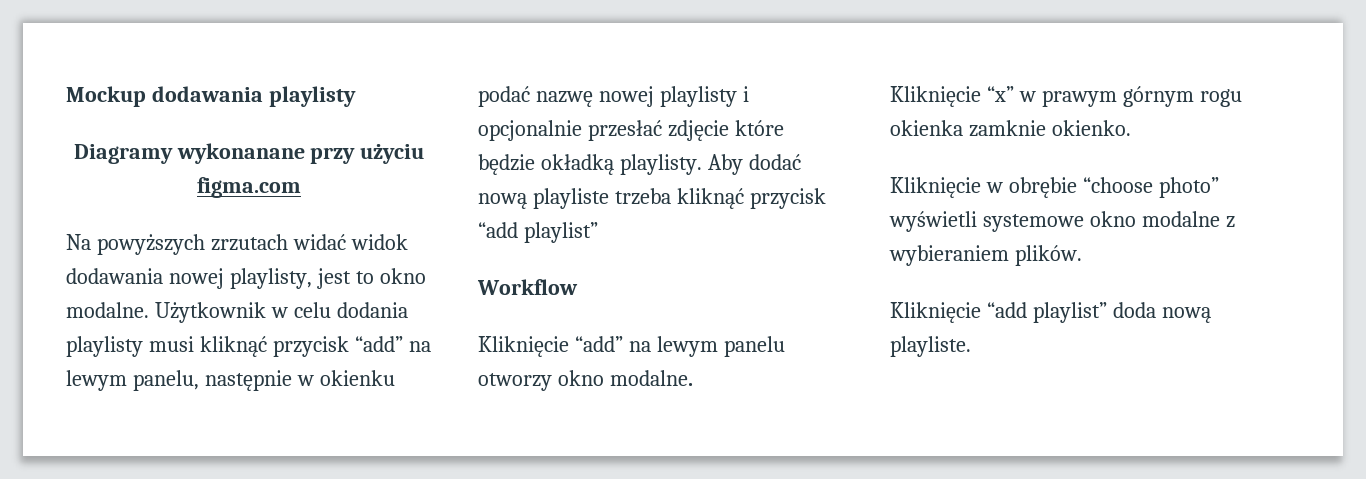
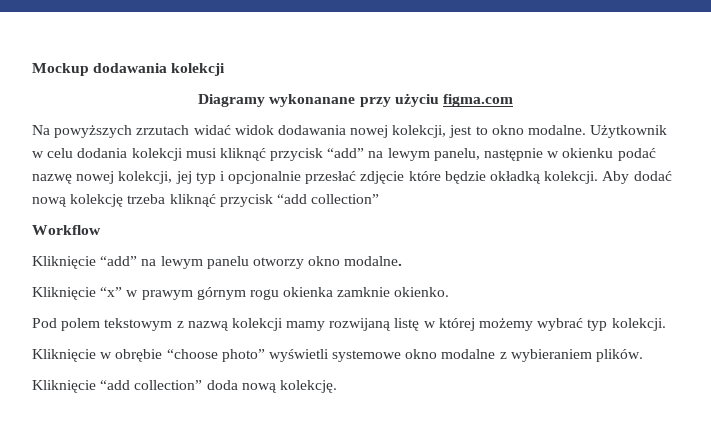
[268,86,356,107] playlisty -> [171,63,226,76] kolekcji
[229,268,312,289] playlisty, -> [392,125,447,138] kolekcji,
[66,336,143,357] playlisty -> [131,148,183,161] kolekcji
[659,86,737,107] playlisty -> [118,171,216,184] kolekcji, jej typ
[619,154,702,175] playlisty. -> [544,171,599,184] kolekcji.
[532,188,609,209] playliste -> [70,194,124,207] kolekcję
[523,222,598,243] playlist” -> [311,194,380,204] collection”
(1131, 128) none -> [32,318,666,331] // Pod polem tekstowym z nazwą kolekcji mamy rozwijaną listę w której możemy wybrać typ kolekcji.
[1032,302,1107,323] playlist” -> [134,380,203,390] collection”
[890,336,971,357] playliste. -> [279,380,337,393] kolekcję.

